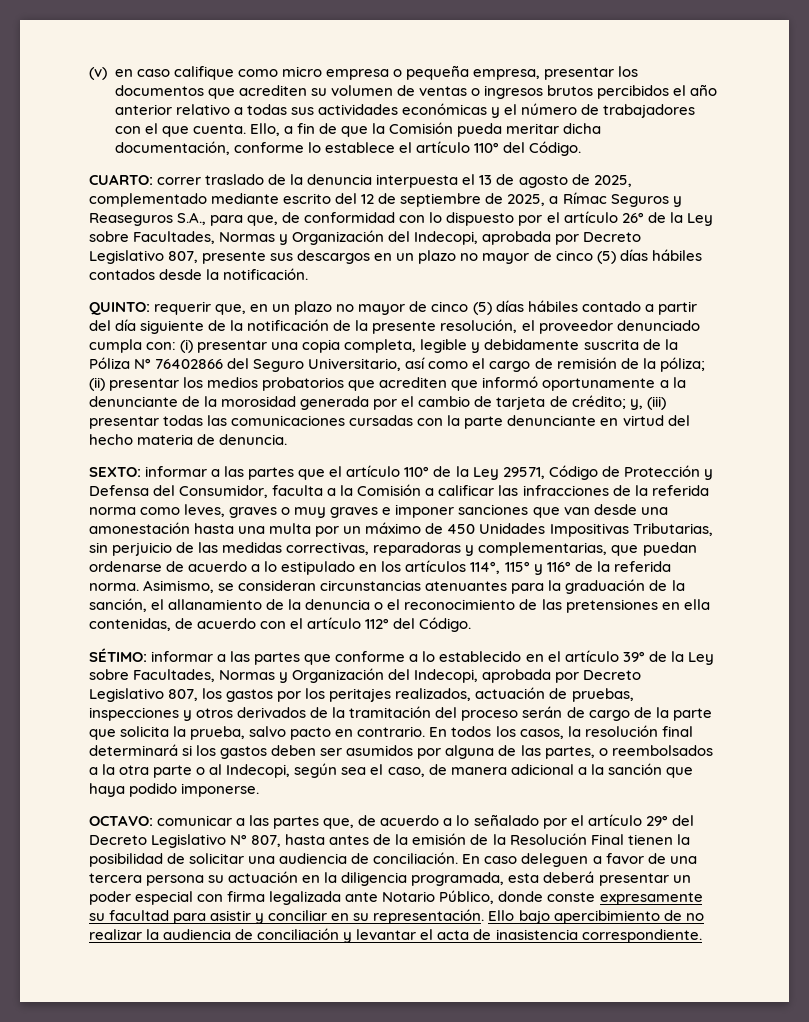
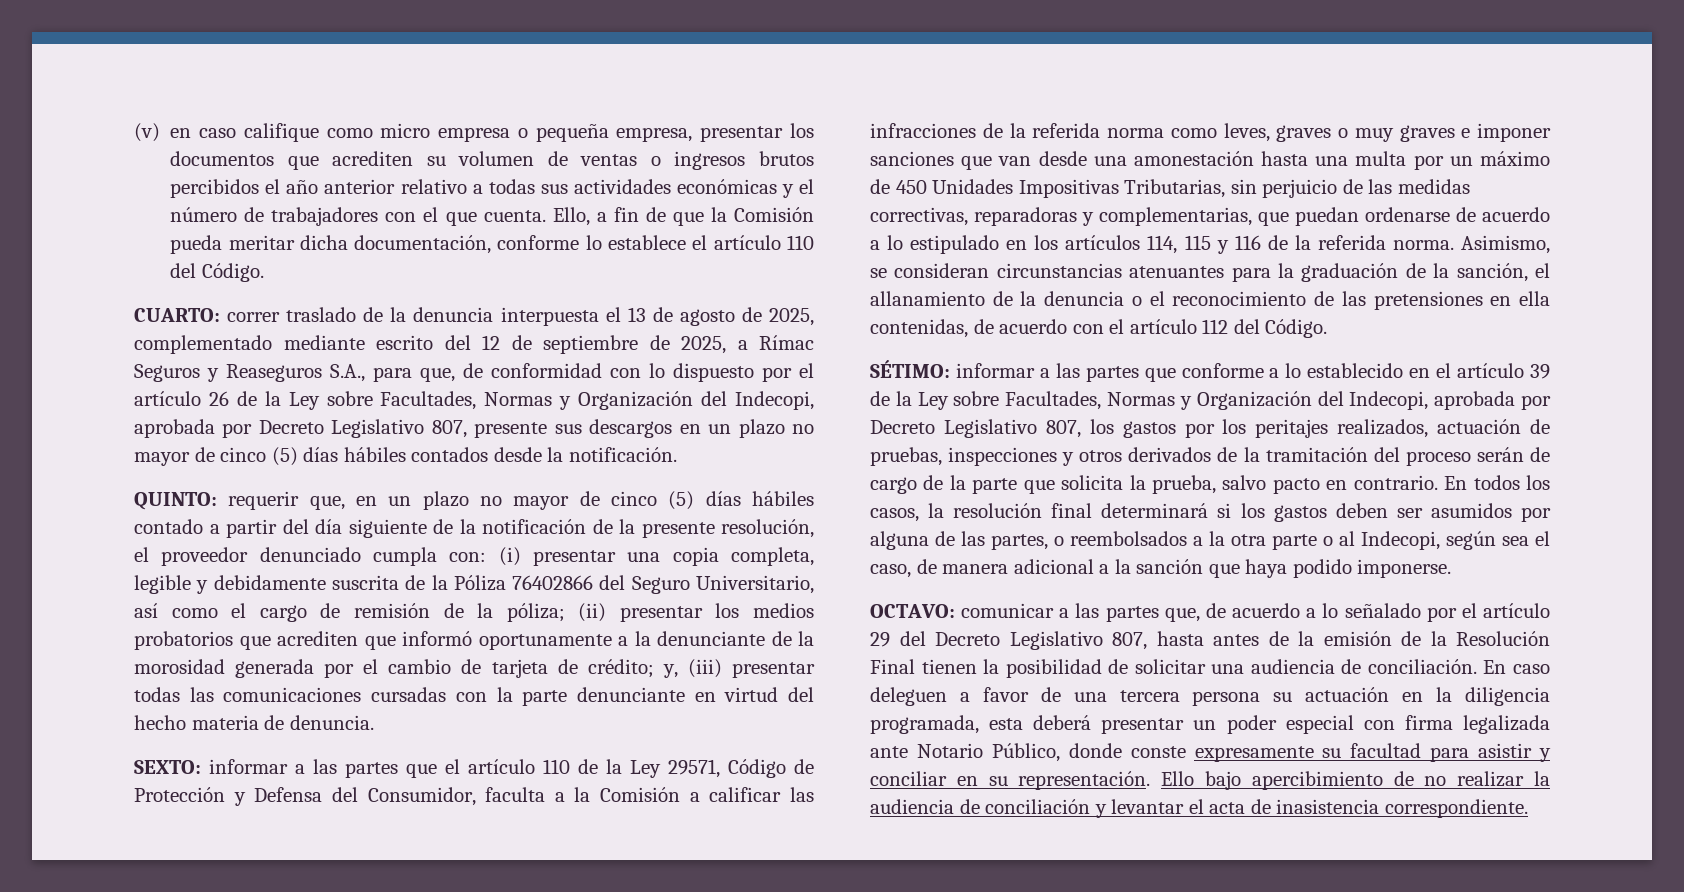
[473,142,499,153] 110° -> [786,235,814,250] 110
[621,212,644,223] 26° -> [208,391,229,406] 26
[134,358,152,369] N° -> (506, 583) none
[404,466,430,477] 110° -> [543,759,570,774] 110
[470,561,571,575] 114°, 115° y 116° -> [1147,235,1261,254] 114, 115 y 116
[365,618,390,629] 112° -> [1202,319,1229,334] 112
[622,651,645,662] 39° -> [1530,364,1550,379] 39
[645,815,668,826] 29° -> [870,632,890,647] 29
[230,834,248,845] N° -> (1103, 640) none

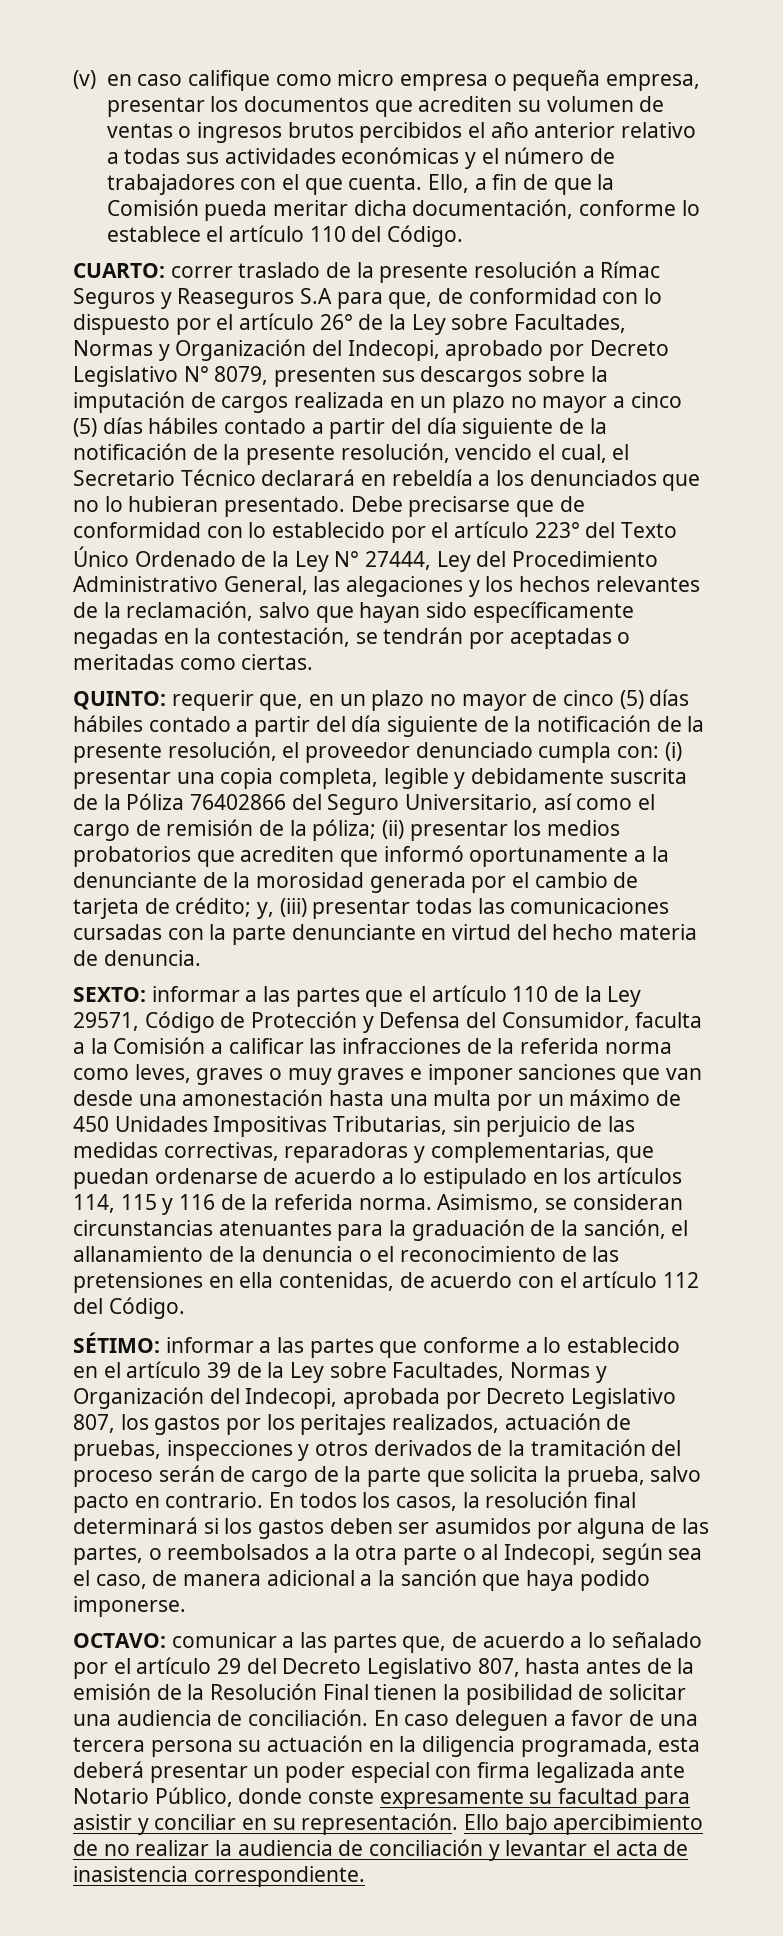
[413,307,815,326] [134,335,726,354] denuncia interpuesta el 13 de agosto de 2025, complementado mediante escrito del 12 de septiembre de 2025, -> [379,261,578,283] presente resolución
[330,364,365,382] S.A., -> [300,288,333,304] S.A
[208,391,229,406] 26 -> [319,314,353,330] 26°
[134,419,815,438] [134,447,677,466] aprobada por Decreto Legislativo 807, presente sus descargos en un plazo no mayor de cinco (5) días hábiles contados desde la notificación. -> [445,340,669,361] [73,366,608,387] [73,391,682,413] [73,417,607,439] [73,443,630,465] [73,469,701,491] [73,496,585,517] [73,521,678,543] [73,546,659,572] [73,576,700,597] [73,601,634,623] [73,627,631,649] [73,654,314,670] aprobado por Decreto Legislativo N° 8079, presenten sus descargos sobre la imputación de cargos realizada en un plazo no mayor a cinco (5) días hábiles contado a partir del día siguiente de la notificación de la presente resolución, vencido el cual, el Secretario Técnico declarará en rebeldía a los denunciados que no lo hubieran presentado. Debe precisarse que de conformidad con lo establecido por el artículo 223° del Texto Único Ordenado de la Ley N° 27444, Ley del Procedimiento Administrativo General, las alegaciones y los hechos relevantes de la reclamación, salvo que hayan sido específicamente negadas en la contestación, se tendrán por aceptadas o meritadas como ciertas.

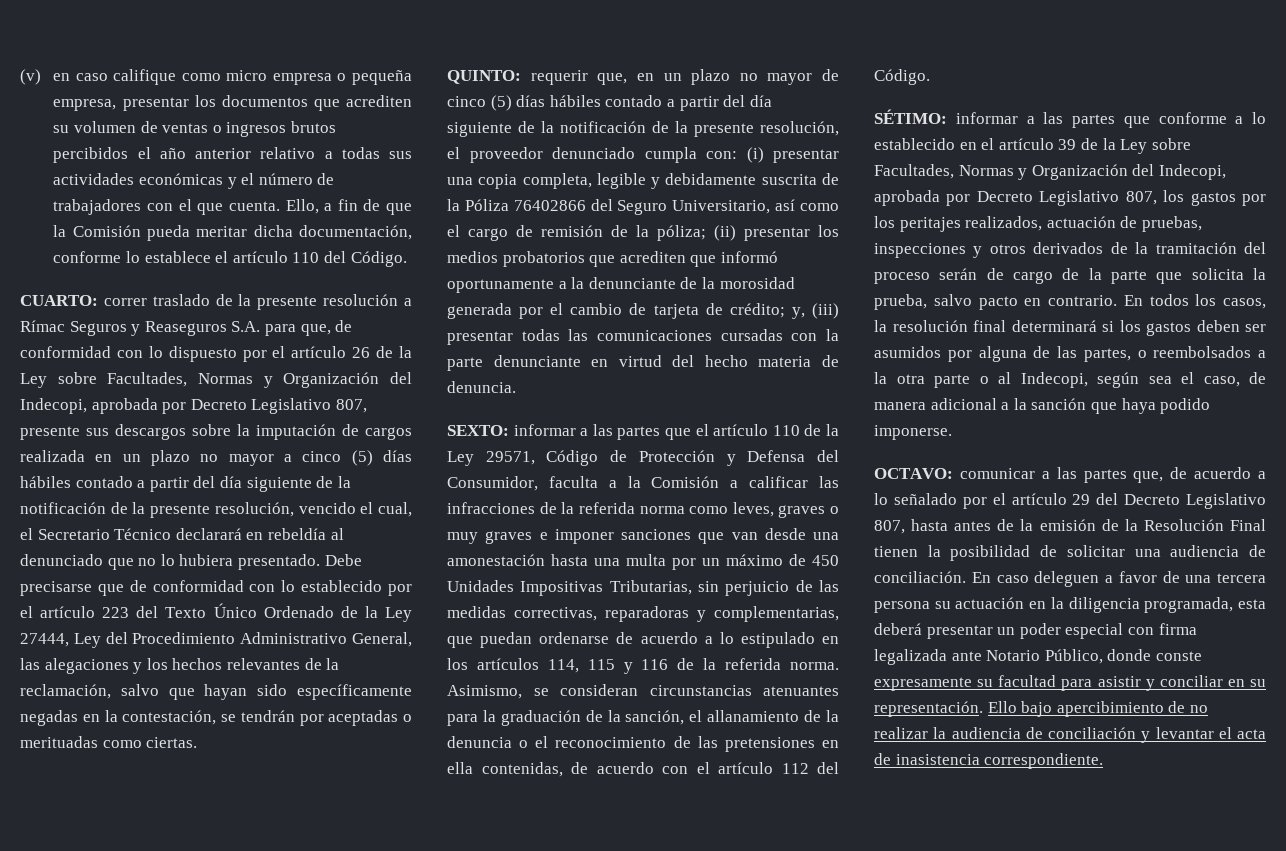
[300,288,333,304] S.A -> [231,321,261,332] S.A.
[319,314,353,330] 26° -> [352,347,371,358] 26
[445,340,669,361] [73,366,377,387] aprobado por Decreto Legislativo N° 8079, presenten -> [91,398,367,414] [20,426,80,440] aprobada por Decreto Legislativo 807, presente
[478,470,657,486] a los denunciados -> [330,528,344,540] [20,554,103,566] al denunciado
[128,496,219,512] hubieran -> [179,554,234,566] hubiera
[534,522,580,538] 223° -> [102,607,130,618] 223
[334,551,360,567] N° -> (412, 614) none
[73,654,174,670] meritadas -> [20,736,98,748] merituadas

